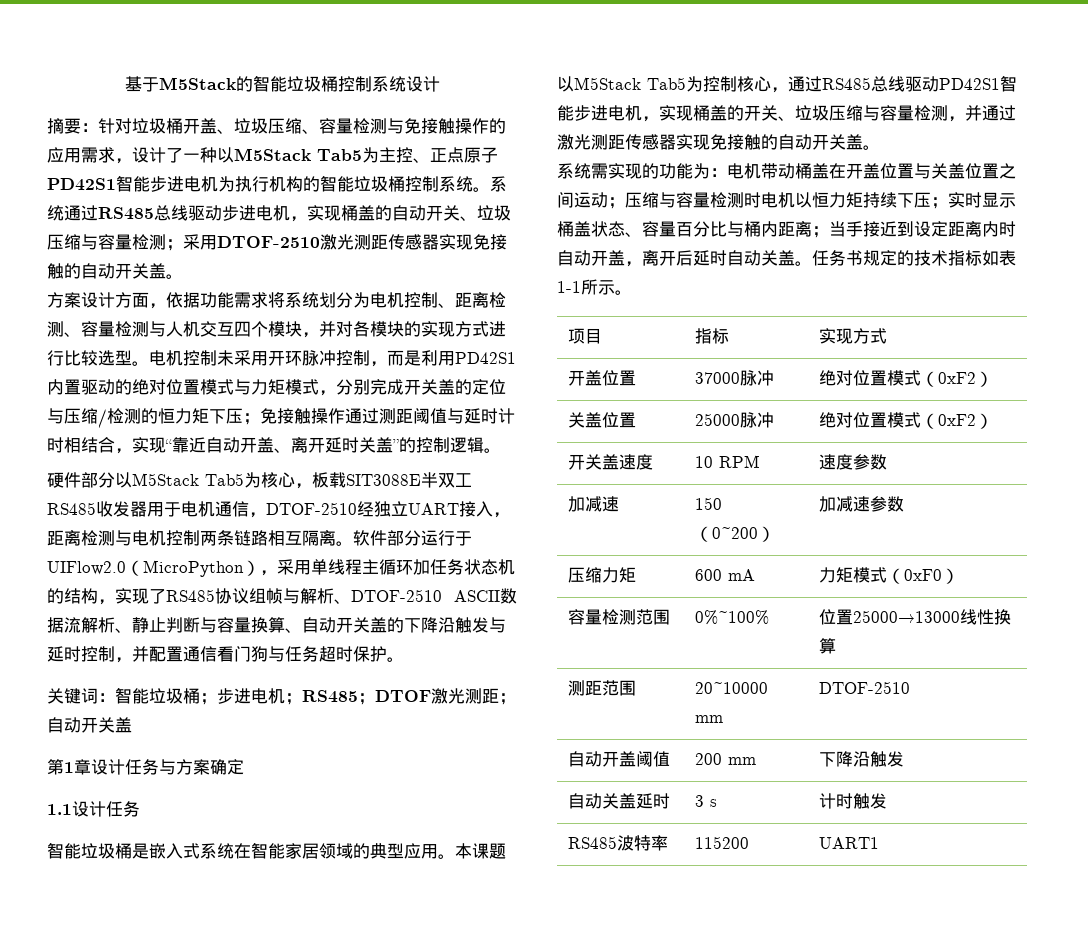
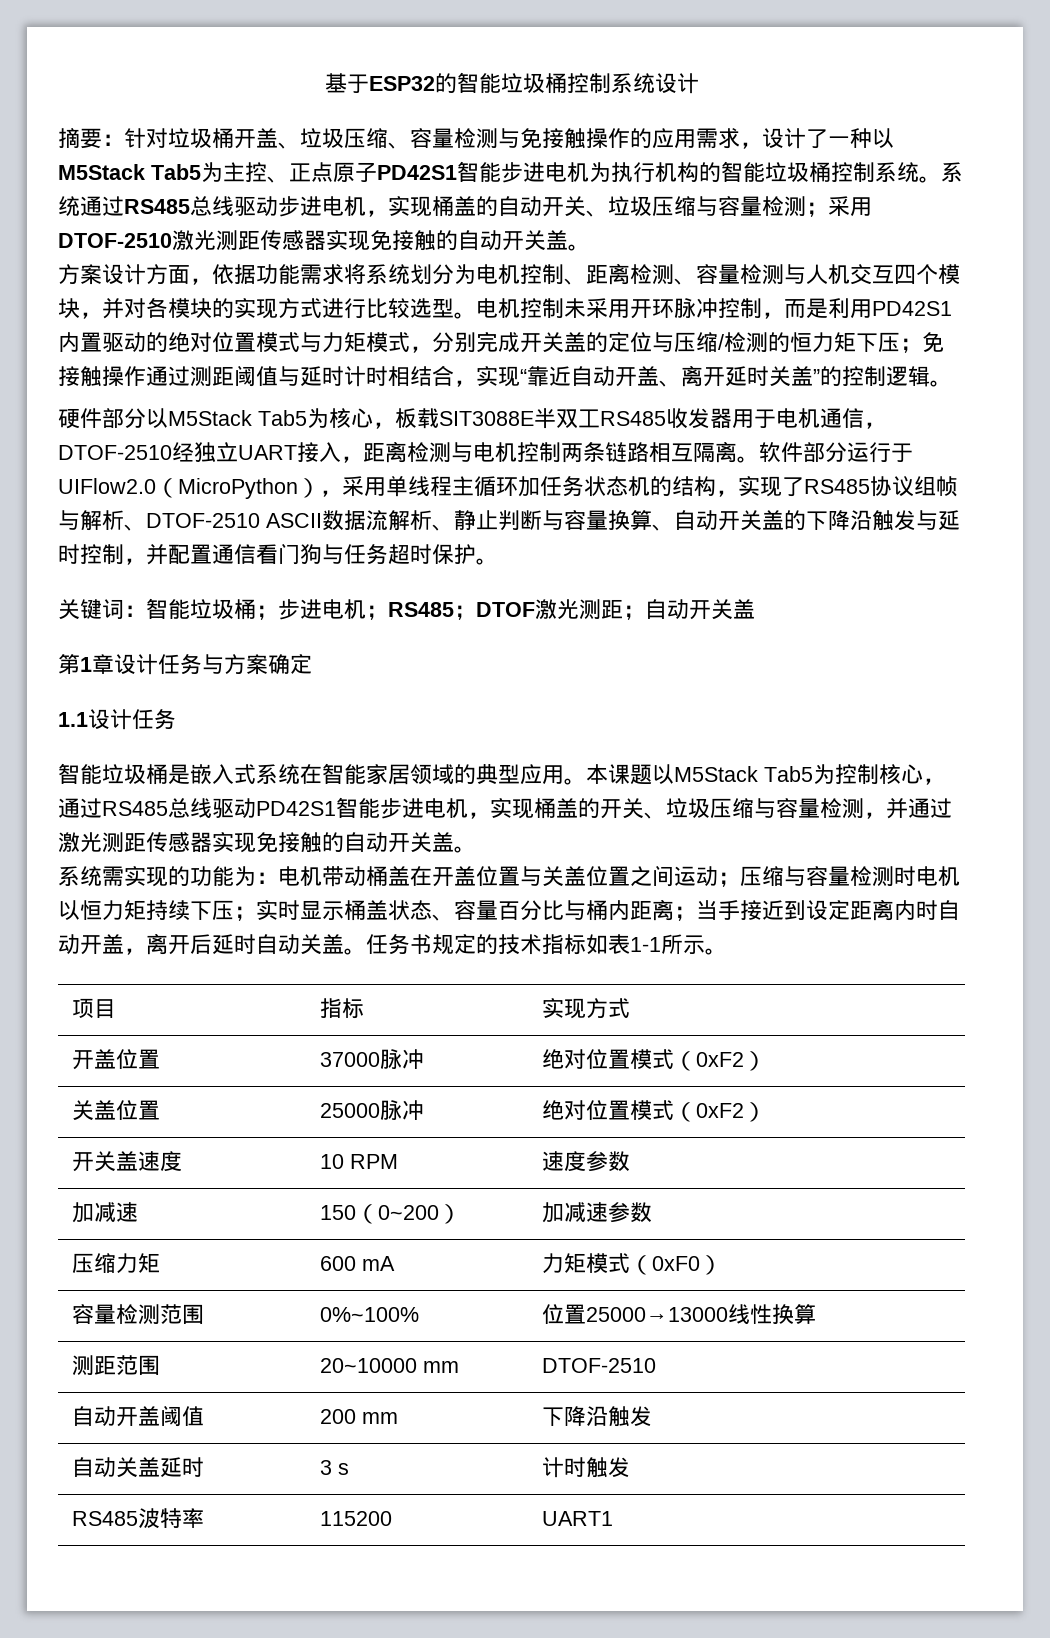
[158,77,236,90] M5Stack -> [368,76,435,91] ESP32

